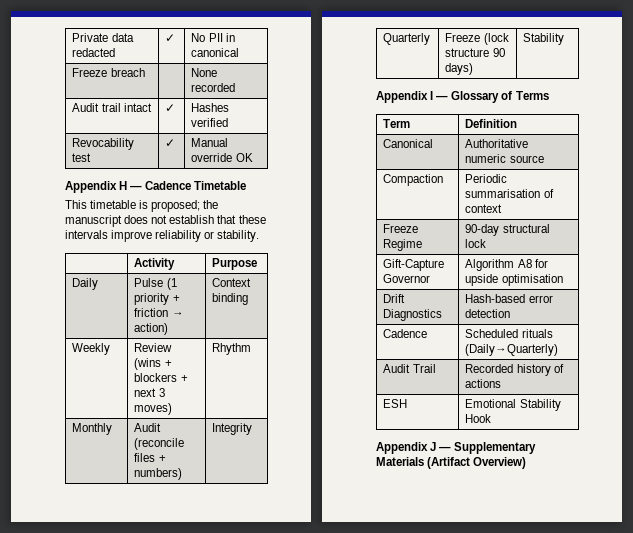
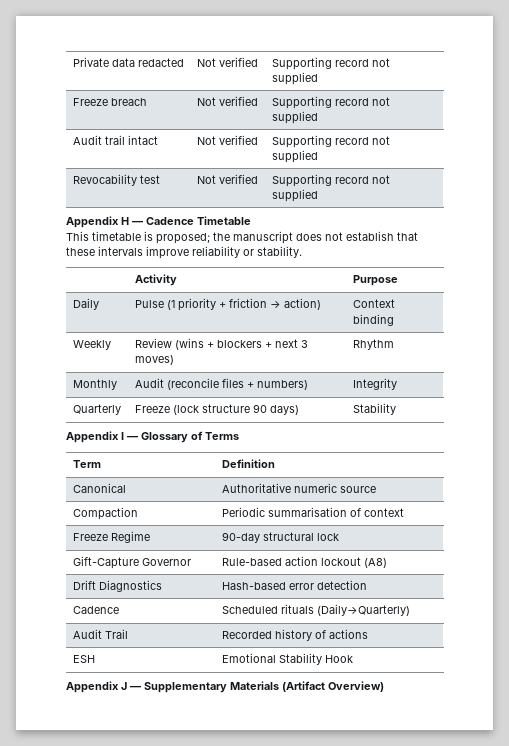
[165,34,176,42] [191,33,235,42] [191,48,240,57] [72,68,145,77] [191,68,218,77] [191,83,236,92] [72,103,152,112] [165,104,176,112] [191,103,230,112] [191,118,229,127] [72,138,135,150] [72,153,92,162] [165,139,176,147] [191,138,229,147] [191,153,253,162] ✓ | No PII in canonical // Freeze breach | | None recorded // Audit trail intact | ✓ | Hashes verified // Revocability test | ✓ | Manual override OK -> [196,57,258,67] [271,57,390,70] [271,72,318,85] [72,98,147,106] [196,96,258,106] [271,96,390,109] [271,111,318,124] [72,135,158,145] [196,135,258,145] [271,135,390,148] [271,150,318,163] [72,174,160,186] [196,174,258,184] [271,174,390,187] [271,189,318,202] Not verified | Supporting record not supplied // Freeze breach | Not verified | Supporting record not supplied // Audit trail intact | Not verified | Supporting record not supplied // Revocability test | Not verified | Supporting record not supplied
[465,259,548,271] [465,274,563,286] Algorithm A8 for upside optimisation -> [221,556,387,568] Rule-based action lockout (A8)

